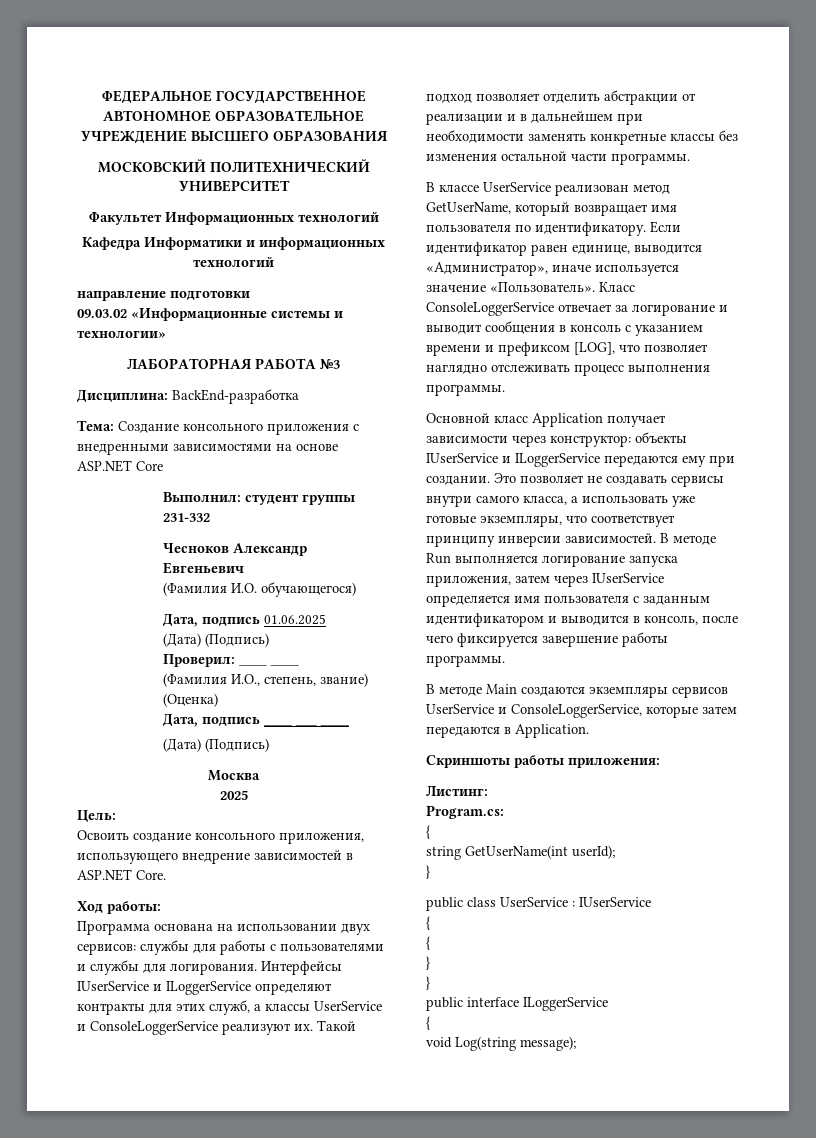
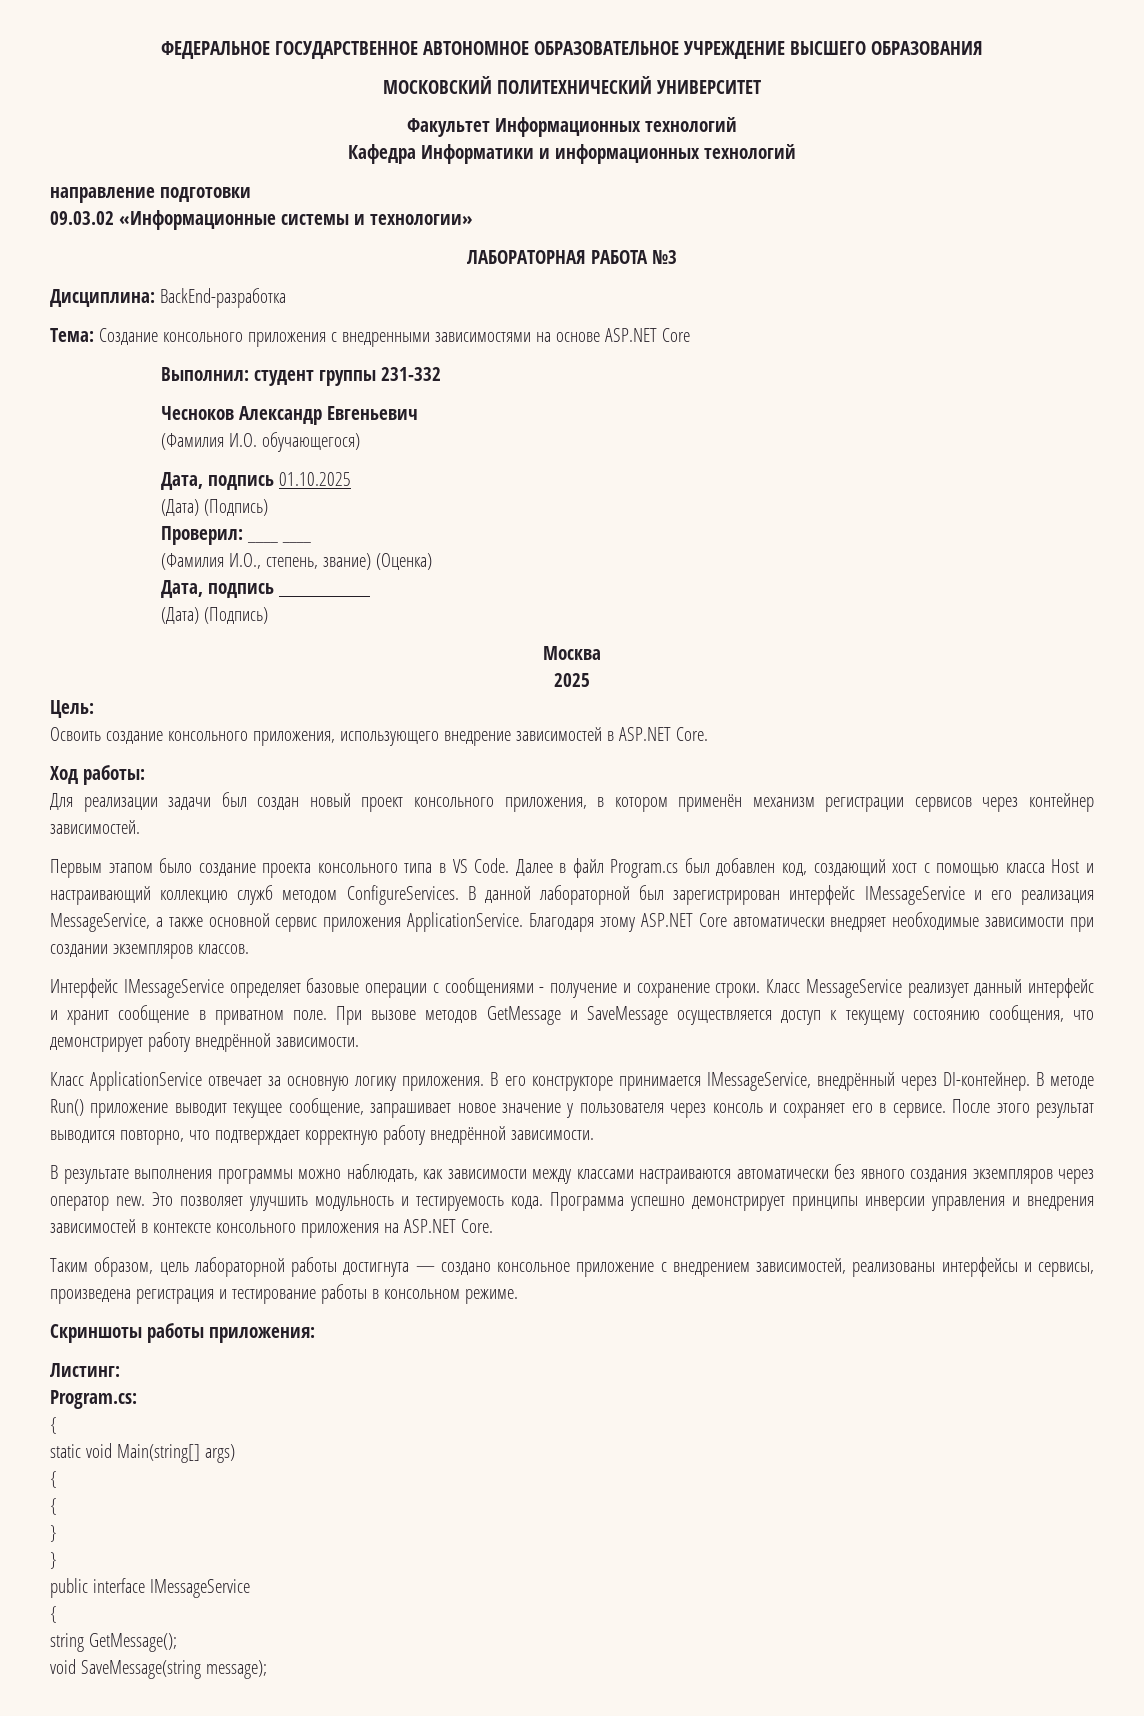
[263,614,326,625] 01.06.2025 -> [279,472,352,486] 01.10.2025
[77,921,370,935] [77,940,384,955] [77,960,342,975] [77,981,332,995] [77,1000,382,1015] [77,1020,356,1035] [426,90,696,105] [426,111,643,125] [426,130,738,145] [426,151,690,165] [426,182,670,196] [426,202,677,216] [426,221,681,236] [426,242,702,256] [426,262,679,276] [426,282,635,292] [426,302,728,316] [426,321,703,336] [426,342,708,356] [426,364,710,376] [426,384,505,396] [426,413,666,427] [426,432,687,447] [426,453,735,467] [426,473,724,487] [426,495,695,507] [426,515,675,527] [426,533,716,547] [426,553,678,567] [426,573,664,587] [426,595,710,607] [426,613,738,627] [426,632,668,647] [426,655,505,667] [426,684,728,698] [426,704,737,718] [426,724,589,738] Программа основана на использовании двух сервисов: службы для работы с пользователями и службы для логирования. Интерфейсы IUserService и ILoggerService определяют контракты для этих служб, а классы UserService и ConsoleLoggerService реализуют их. Такой подход позволяет отделить абстракции от реализации и в дальнейшем при необходимости заменять конкретные классы без изменения остальной части программы. // В классе UserService реализован метод GetUserName, который возвращает имя пользователя по идентификатору. Если идентификатор равен единице, выводится «Администратор», иначе используется значение «Пользователь». Класс ConsoleLoggerService отвечает за логирование и выводит сообщения в консоль с указанием времени и префиксом [LOG], что позволяет наглядно отслеживать процесс выполнения программы. // Основной класс Application получает зависимости через конструктор: объекты IUserService и ILoggerService передаются ему при создании. Это позволяет не создавать сервисы внутри самого класса, а использовать уже готовые экземпляры, что соответствует принципу инверсии зависимостей. В методе Run выполняется логирование запуска приложения, затем через IUserService определяется имя пользователя с заданным идентификатором и выводится в консоль, после чего фиксируется завершение работы программы. // В методе Main создаются экземпляры сервисов UserService и ConsoleLoggerService, которые затем передаются в Application. -> [50,792,1094,812] [50,820,140,834] [50,858,1095,878] [50,885,1094,905] [50,912,1094,932] [50,944,249,959] [50,978,1094,998] [50,1005,1094,1025] [50,1032,359,1052] [50,1071,1094,1091] [50,1098,1095,1118] [50,1125,594,1145] [50,1164,1094,1184] [50,1192,1094,1211] [50,1219,493,1238] [50,1257,1094,1277] [50,1284,518,1304] Для реализации задачи был создан новый проект консольного приложения, в котором применён механизм регистрации сервисов через контейнер зависимостей. // Первым этапом было создание проекта консольного типа в VS Code. Далее в файл Program.cs был добавлен код, создающий хост с помощью класса Host и настраивающий коллекцию служб методом ConfigureServices. В данной лабораторной был зарегистрирован интерфейс IMessageService и его реализация MessageService, а также основной сервис приложения ApplicationService. Благодаря этому ASP.NET Core автоматически внедряет необходимые зависимости при создании экземпляров классов. // Интерфейс IMessageService определяет базовые операции с сообщениями - получение и сохранение строки. Класс MessageService реализует данный интерфейс и хранит сообщение в приватном поле. При вызове методов GetMessage и SaveMessage осуществляется доступ к текущему состоянию сообщения, что демонстрирует работу внедрённой зависимости. // Класс ApplicationService отвечает за основную логику приложения. В его конструкторе принимается IMessageService, внедрённый через DI-контейнер. В методе Run() приложение выводит текущее сообщение, запрашивает новое значение у пользователя через консоль и сохраняет его в сервисе. После этого результат выводится повторно, что подтверждает корректную работу внедрённой зависимости. // В результате выполнения программы можно наблюдать, как зависимости между классами настраиваются автоматически без явного создания экземпляров через оператор new. Это позволяет улучшить модульность и тестируемость кода. Программа успешно демонстрирует принципы инверсии управления и внедрения зависимостей в контексте консольного приложения на ASP.NET Core. // Таким образом, цель лабораторной работы достигнута — создано консольное приложение с внедрением зависимостей, реализованы интерфейсы и сервисы, произведена регистрация и тестирование работы в консольном режиме.
[426,845,615,860] [426,865,430,879] [426,897,651,911] string GetUserName(int userId); // } // public class UserService : IUserService -> [50,1443,235,1463] static void Main(string[] args)
[523,997,608,1011] [426,1016,430,1030] [426,1036,516,1051] ILoggerService // { // void Log(string -> [149,1579,250,1598] [50,1606,57,1623] [50,1633,177,1652] [50,1659,201,1679] IMessageService // { // string GetMessage(); // void SaveMessage(string

